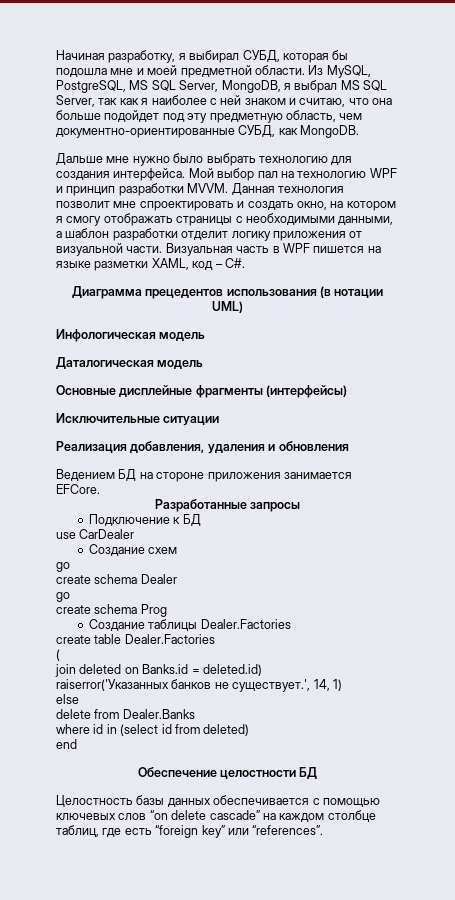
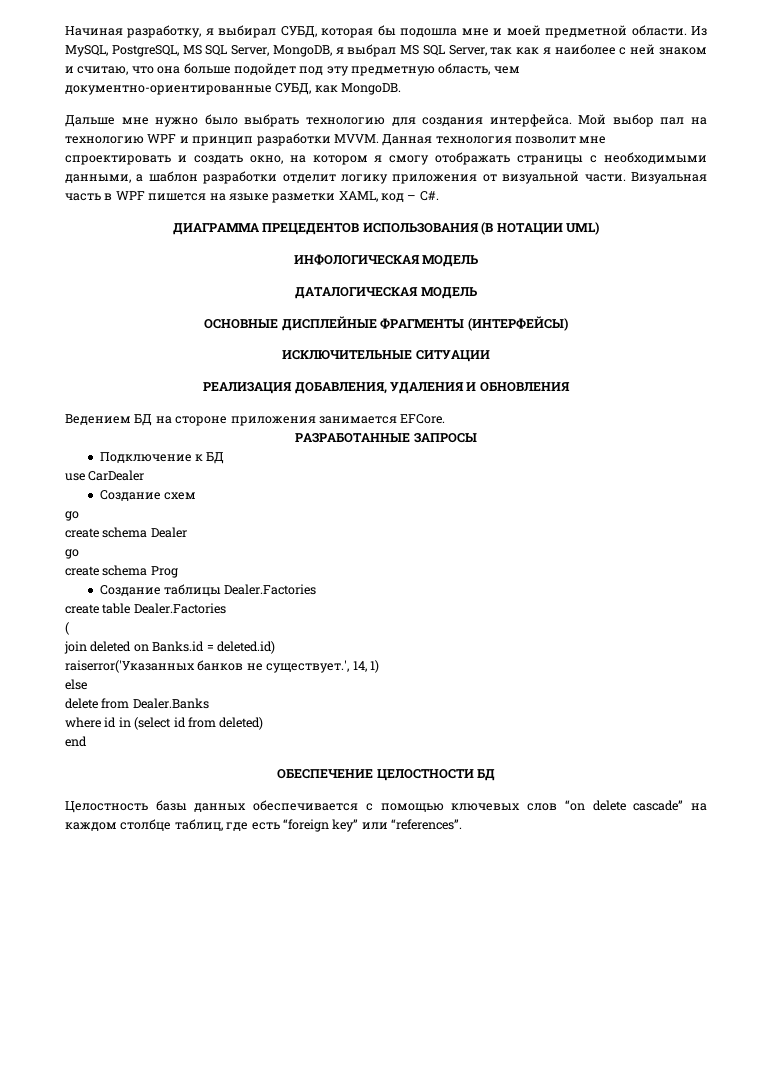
[71,286,384,299] [212,301,243,313] [56,329,206,342] [56,357,204,369] [56,385,348,398] [56,413,220,426] [56,441,349,454] Диаграмма прецедентов использования (в нотации UML) // Инфологическая модель // Даталогическая модель // Основные дисплейные фрагменты (интерфейсы) // Исключительные ситуации // Реализация добавления, удаления и обновления -> [173,222,599,235] [293,254,479,267] [295,287,477,299] [204,316,568,331] [282,350,490,362] [203,382,570,394] ДИАГРАММА ПРЕЦЕДЕНТОВ ИСПОЛЬЗОВАНИЯ (В НОТАЦИИ UML) // ИНФОЛОГИЧЕСКАЯ МОДЕЛЬ // ДАТАЛОГИЧЕСКАЯ МОДЕЛЬ // ОСНОВНЫЕ ДИСПЛЕЙНЫЕ ФРАГМЕНТЫ (ИНТЕРФЕЙСЫ) // ИСКЛЮЧИТЕЛЬНЫЕ СИТУАЦИИ // РЕАЛИЗАЦИЯ ДОБАВЛЕНИЯ, УДАЛЕНИЯ И ОБНОВЛЕНИЯ
[154,499,301,512] Разработанные запросы -> [295,433,477,443] РАЗРАБОТАННЫЕ ЗАПРОСЫ
[137,767,296,779] Обеспечение целостности -> [277,769,474,781] ОБЕСПЕЧЕНИЕ ЦЕЛОСТНОСТИ

